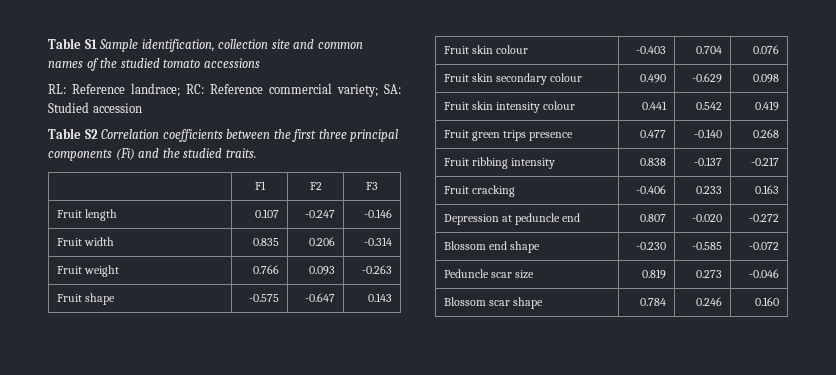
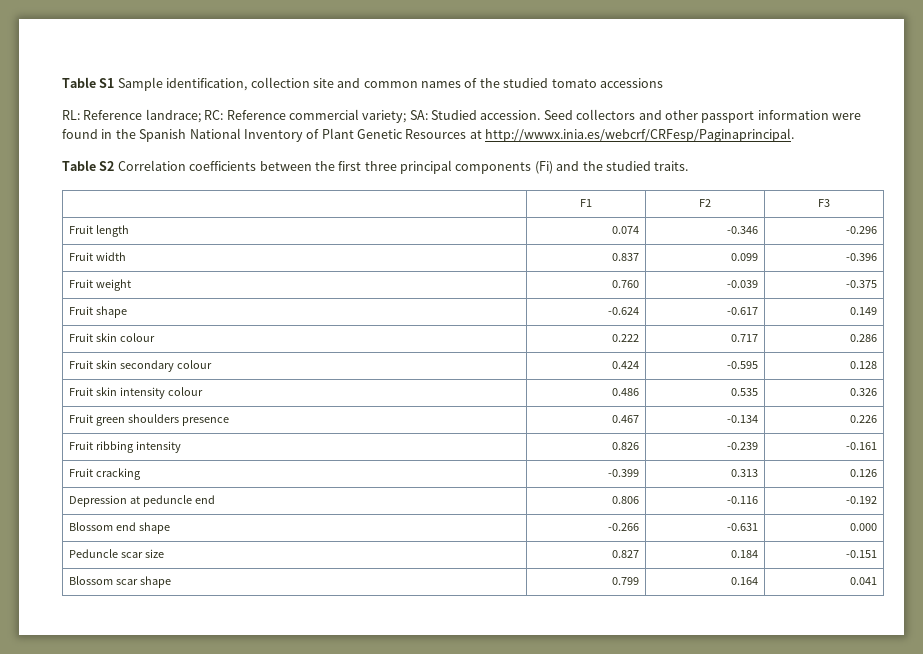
[92,103,142,113] accession -> [480,109,861,123] [62,128,795,142] accession. Seed collectors and other passport information were found in the Spanish National Inventory of Plant Genetic Resources at http://wwwx.inia.es/webcrf/CRFesp/Paginaprincipal.
[254,209,279,218] [304,210,335,218] [363,209,392,218] 0.107 | -0.247 | -0.146 -> [612,226,640,234] [727,226,759,234] [846,226,878,234] 0.074 | -0.346 | -0.296
[252,238,279,246] [308,237,335,246] [363,237,392,246] 0.835 | 0.206 | -0.314 -> [612,253,640,261] [731,253,759,261] [846,253,878,261] 0.837 | 0.099 | -0.396
[252,265,279,274] [308,266,335,275] [361,265,392,274] 0.766 | 0.093 | -0.263 -> [612,280,640,288] [727,280,759,288] [846,280,878,288] 0.760 | -0.039 | -0.375
[248,294,279,302] [304,293,335,302] [367,293,392,302] -0.575 | -0.647 | 0.143 -> [608,307,640,315] [727,307,759,315] [850,307,878,315] -0.624 | -0.617 | 0.149
[635,46,666,54] [695,46,722,54] [752,45,779,54] -0.403 | 0.704 | 0.076 -> [612,334,640,342] [731,334,759,342] [850,334,878,342] 0.222 | 0.717 | 0.286
[639,74,666,83] [691,73,722,83] [752,74,779,83] 0.490 | -0.629 | 0.098 -> [612,361,640,369] [727,361,759,369] [850,361,878,369] 0.424 | -0.595 | 0.128
[641,101,667,110] [695,102,722,110] [754,101,779,111] 0.441 | 0.542 | 0.419 -> [612,388,640,396] [731,388,759,396] [850,388,878,396] 0.486 | 0.535 | 0.326
[503,130,527,141] trips -> [127,414,179,423] shoulders
[639,130,666,138] [693,129,722,138] [752,129,779,138] 0.477 | -0.140 | 0.268 -> [612,415,640,423] [727,415,759,423] [850,415,878,423] 0.467 | -0.134 | 0.226
[639,158,666,166] [693,157,722,166] [750,157,779,166] 0.838 | -0.137 | -0.217 -> [612,442,640,450] [727,442,759,450] [846,442,878,450] 0.826 | -0.239 | -0.161
[635,185,666,194] [695,186,722,194] [754,185,779,194] -0.406 | 0.233 | 0.163 -> [608,469,640,477] [731,469,759,477] [850,469,878,477] -0.399 | 0.313 | 0.126
[639,214,666,222] [691,214,722,222] [748,214,779,222] 0.807 | -0.020 | -0.272 -> [612,496,640,504] [727,496,759,504] [846,496,878,504] 0.806 | -0.116 | -0.192
[635,242,666,250] [691,242,722,250] [748,242,779,250] -0.230 | -0.585 | -0.072 -> [608,523,640,531] [727,523,759,531] [850,523,878,531] -0.266 | -0.631 | 0.000
[641,269,666,279] [695,270,722,278] [748,269,779,278] 0.819 | 0.273 | -0.046 -> [612,550,640,558] [731,550,759,558] [846,550,878,558] 0.827 | 0.184 | -0.151
[639,298,666,306] [695,297,722,306] [754,297,779,306] 0.784 | 0.246 | 0.160 -> [612,577,640,585] [731,577,759,585] [850,577,878,585] 0.799 | 0.164 | 0.041

